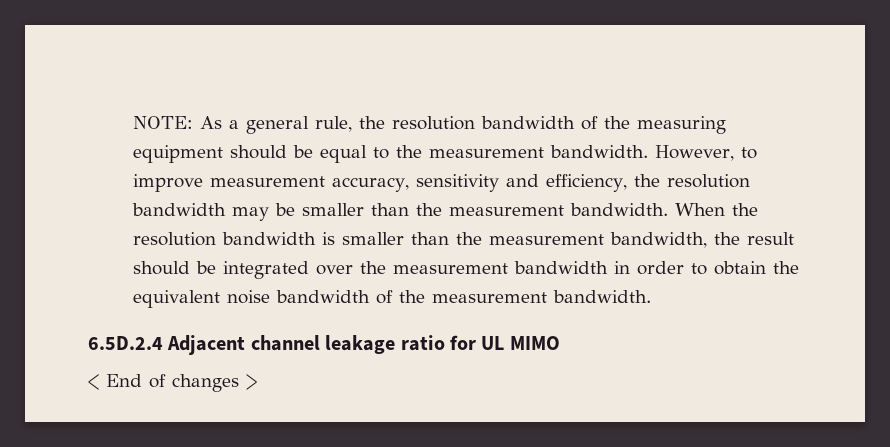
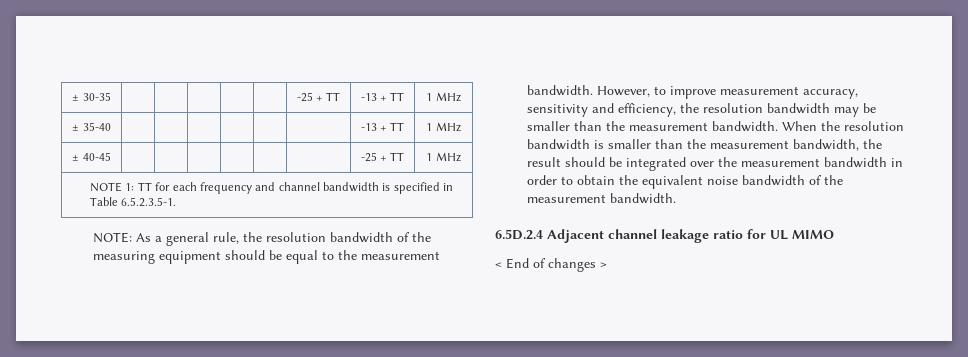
(132, 122) none -> [72,92,111,101] [296,92,341,102] [360,92,405,101] [426,92,461,102] [72,122,111,131] [360,122,405,131] [426,122,461,132] [72,152,111,161] [360,152,405,162] [426,152,461,162] [90,182,454,194] [90,197,177,207] ± 30-35 | | | | | | -25 + TT | -13 + TT | 1 MHz // ± 35-40 | | | | | | | -13 + TT | 1 MHz // ± 40-45 | | | | | | | -25 + TT | 1 MHz // NOTE 1: TT for each frequency and channel bandwidth is specified in Table 6.5.2.3.5-1. //

